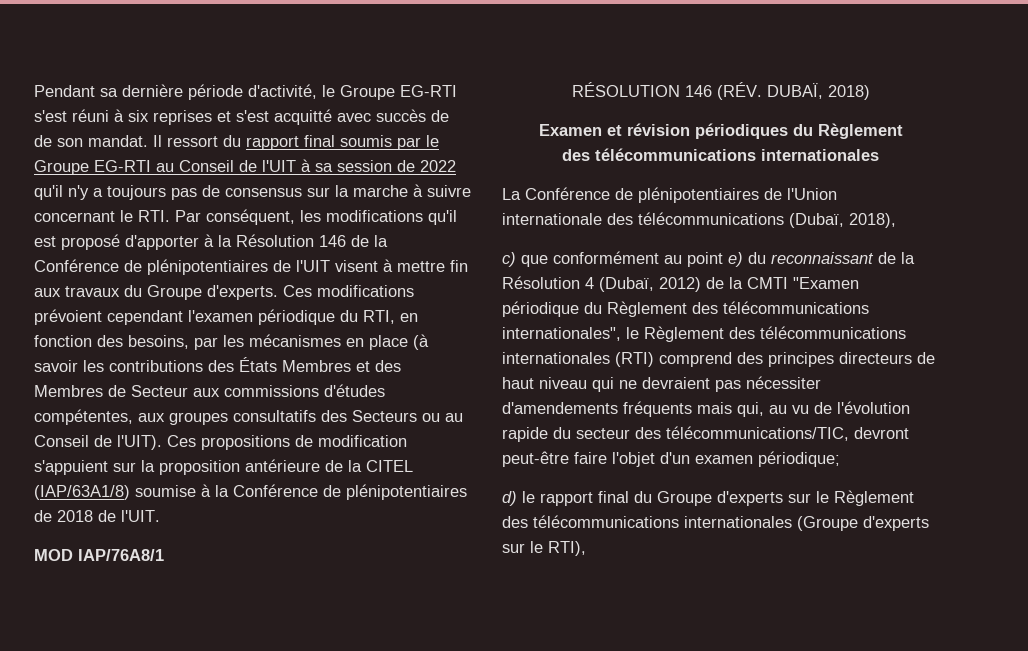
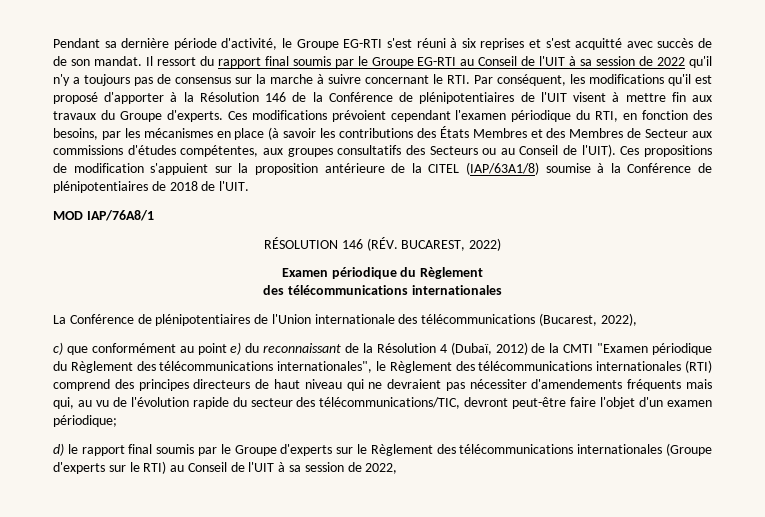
[766,83,870,100] DUBAÏ, 2018) -> [401,238,502,251] BUCAREST, 2022)
[606,123,788,139] et révision périodiques -> [331,267,397,279] périodique
[789,213,896,228] (Dubaï, 2018), -> [539,313,637,326] (Bucarest, 2022),
[634,491,652,503] du -> [156,444,231,456] soumis par le
[548,541,586,556] RTI), -> [143,461,398,474] RTI) au Conseil de l'UIT à sa session de 2022,

